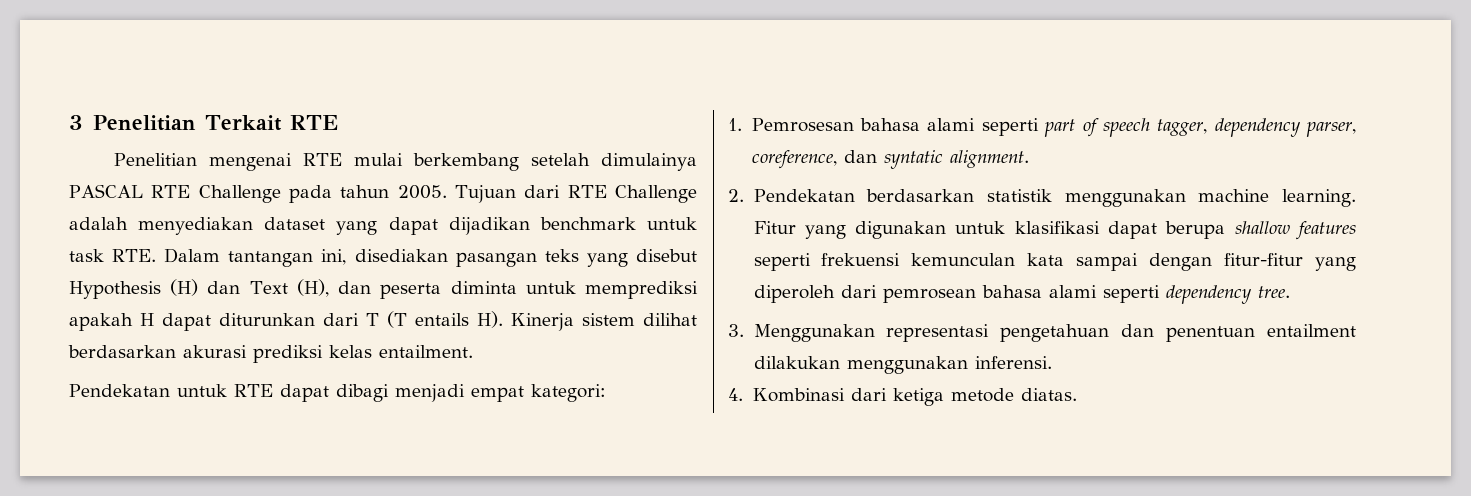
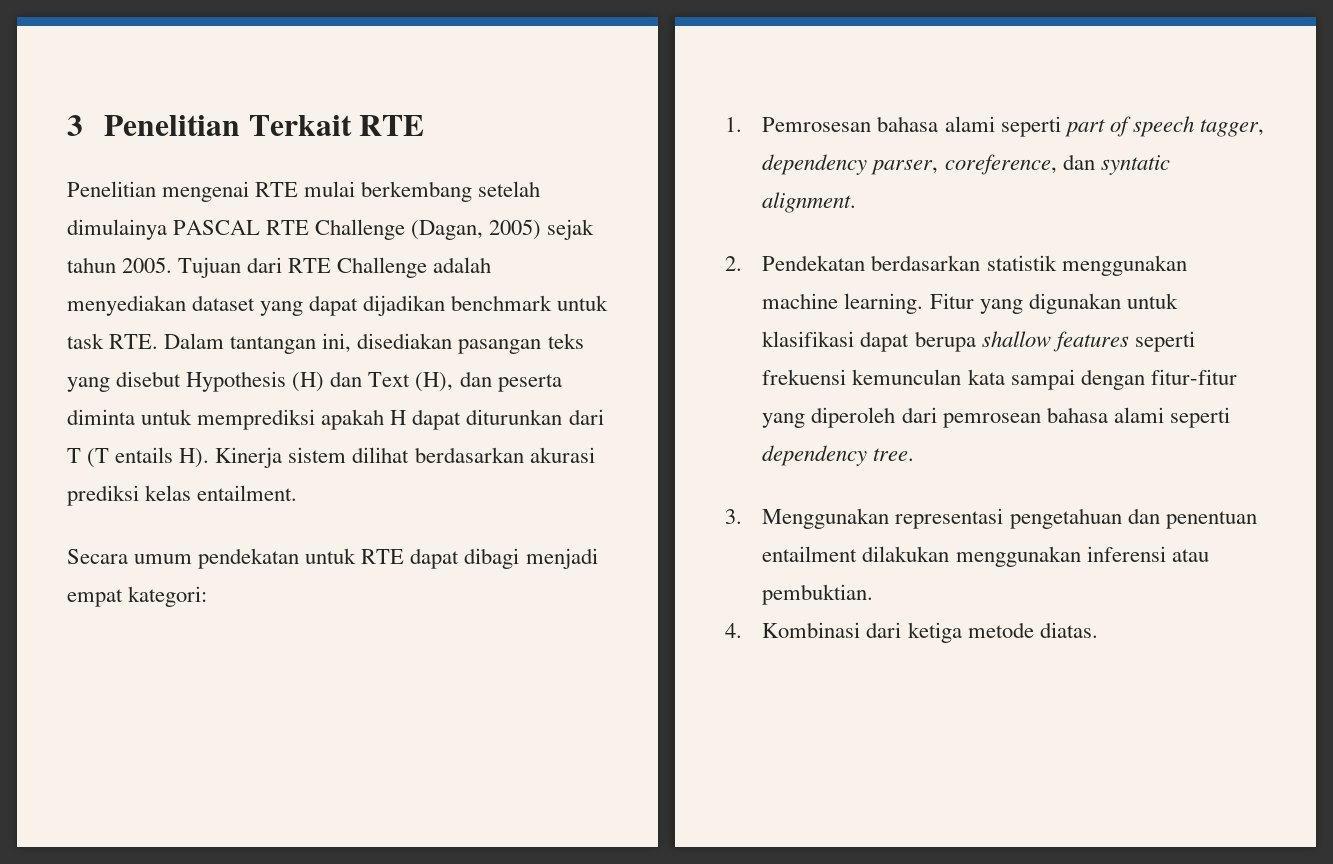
[288,185,332,203] pada -> [411,219,595,240] (Dagan, 2005) sejak
[69,384,170,397] Pendekatan -> [67,548,300,569] Secara umum pendekatan
[974,356,1052,369] inferensi. -> [1086,546,1209,562] [762,584,874,605] inferensi atau pembuktian.

